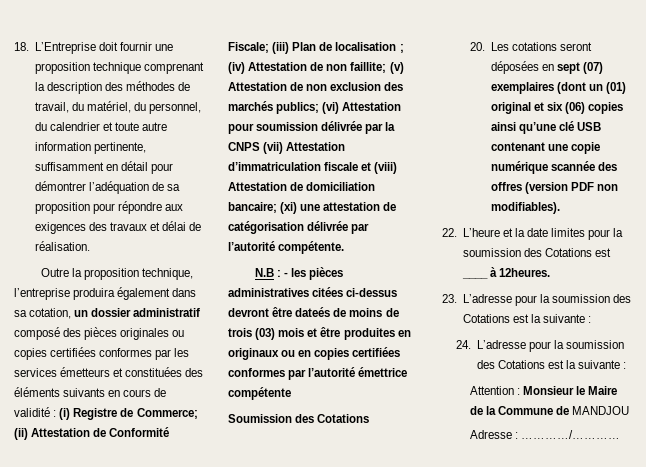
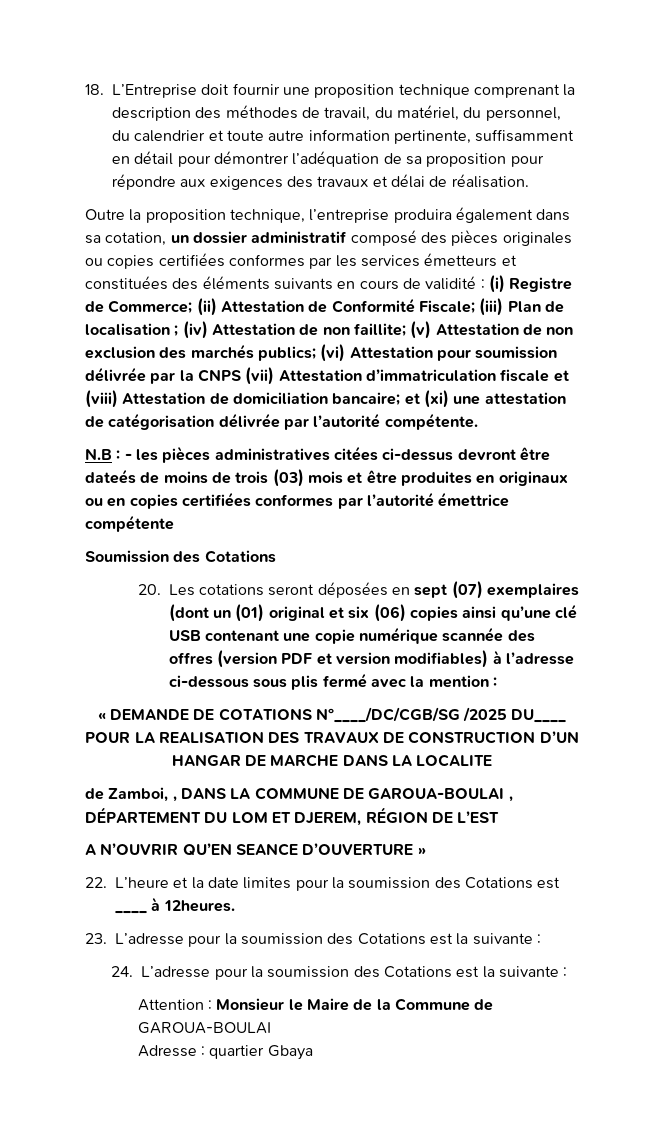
(277, 207) none -> [404,393,420,405] et
[596,184,618,191] [490,202,560,214] non modifiables). -> [316,650,574,668] [168,673,497,690] [97,707,567,723] [85,731,579,744] [171,754,493,767] [85,787,513,802] [85,807,500,826] [85,843,426,856] et version modifiables) à l’adresse ci-dessous sous plis fermé avec la mention : // « DEMANDE DE COTATIONS N°____/DC/CGB/SG /2025 DU____ POUR LA REALISATION DES TRAVAUX DE CONSTRUCTION D’UN HANGAR DE MARCHE DANS LA LOCALITE // de Zamboi, , DANS LA COMMUNE DE GAROUA-BOULAI , DÉPARTEMENT DU LOM ET DJEREM, RÉGION DE L’EST // A N’OUVRIR QU’EN SEANCE D’OUVERTURE »
[572,406,630,415] MANDJOU -> [137,1022,271,1034] GAROUA-BOULAI
[520,430,620,439] …………/………… -> [209,1045,313,1060] quartier Gbaya

